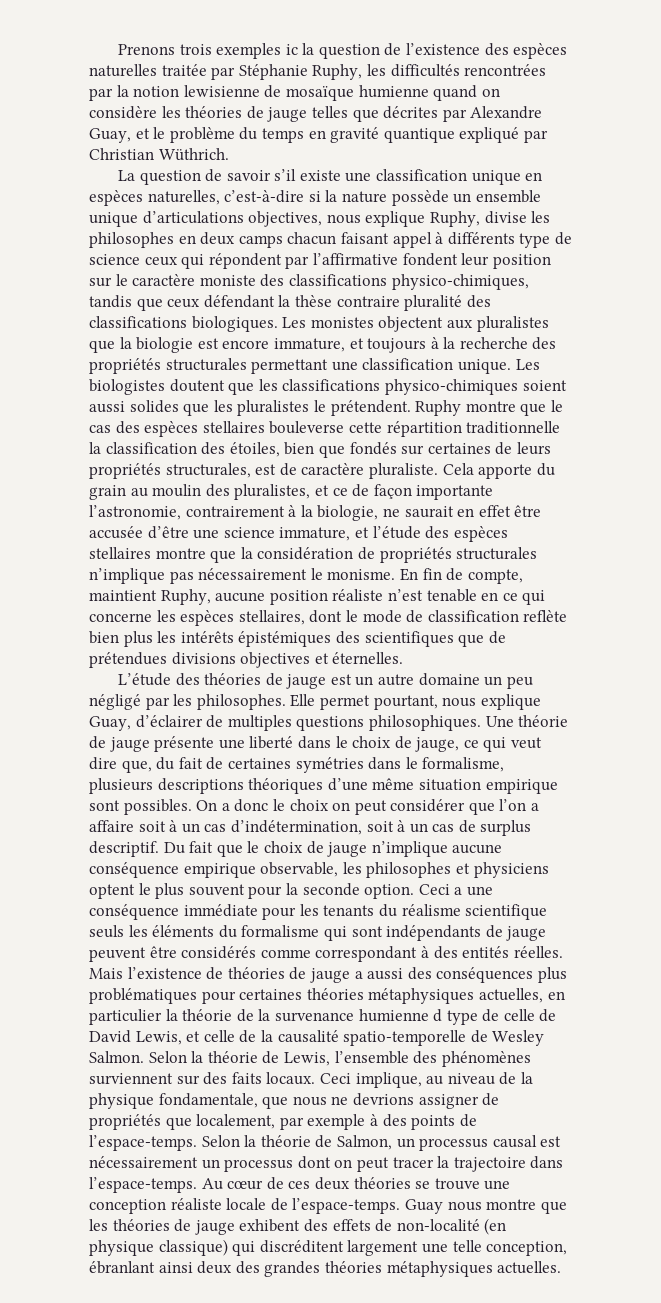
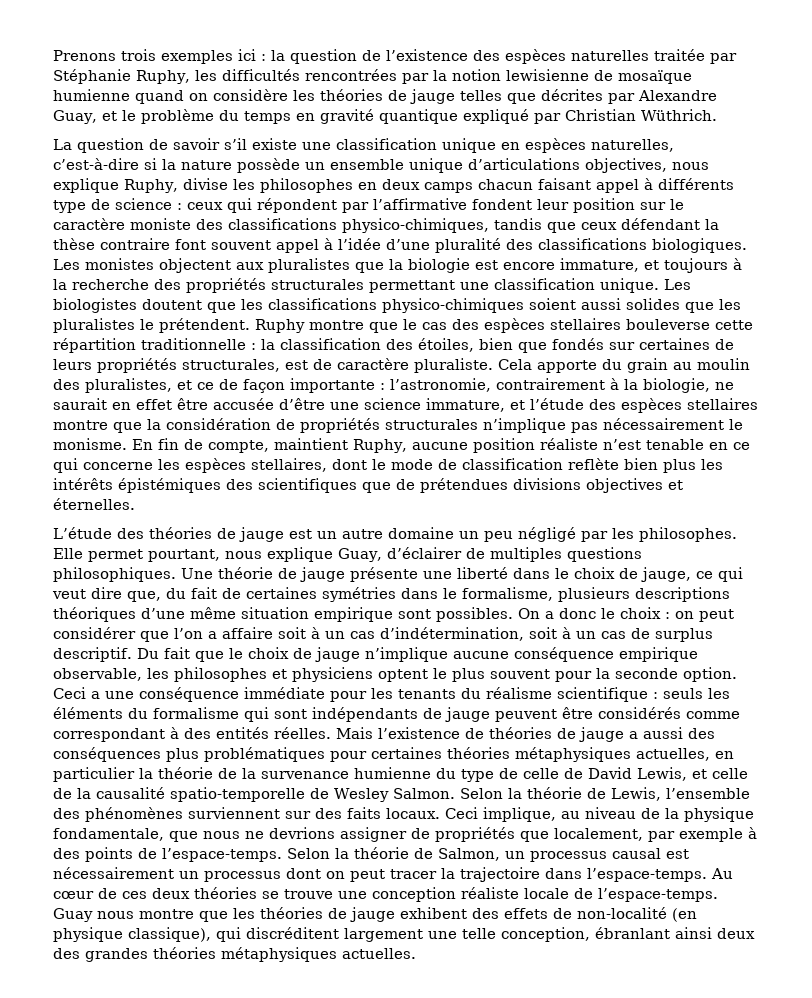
[285,44,298,55] ic -> [238,49,266,61] ici :
(140, 259) none -> [177,203,182,210] :
(400, 301) none -> [175,238,430,253] font souvent appel à l’idée d’une
(561, 427) none -> [251,343,256,350] :
(494, 492) none -> [380,383,385,390] :
(329, 805) none -> [665,612,670,619] :
(548, 912) none -> [653,692,658,699] :
[433,1009,443,1022] d -> [436,768,456,779] du
[158,1239,228,1256] classique) -> [128,927,211,942] classique),

